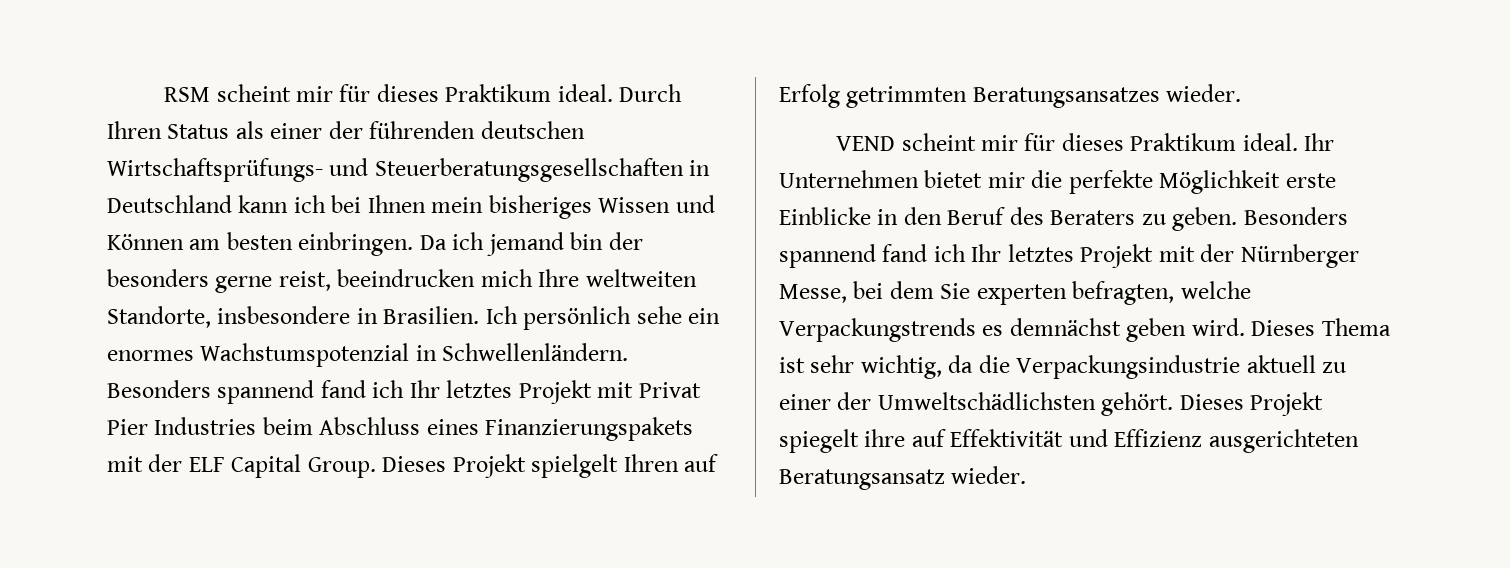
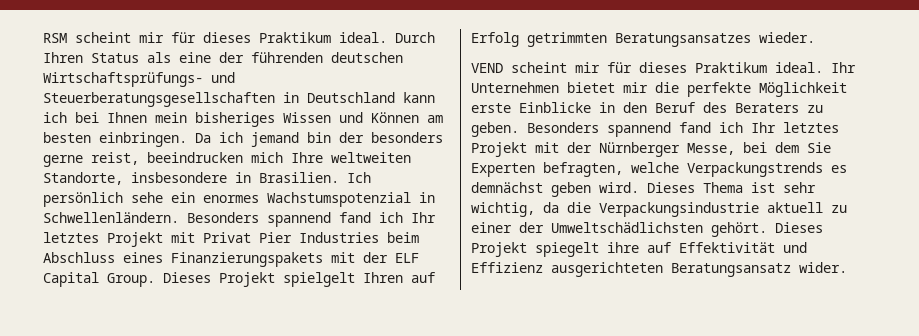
[270,123,323,139] einer -> [179,52,211,63] eine
[976,284,1067,305] experten -> [471,163,535,177] Experten
[951,466,1027,484] wieder. -> [799,262,847,273] wider.

